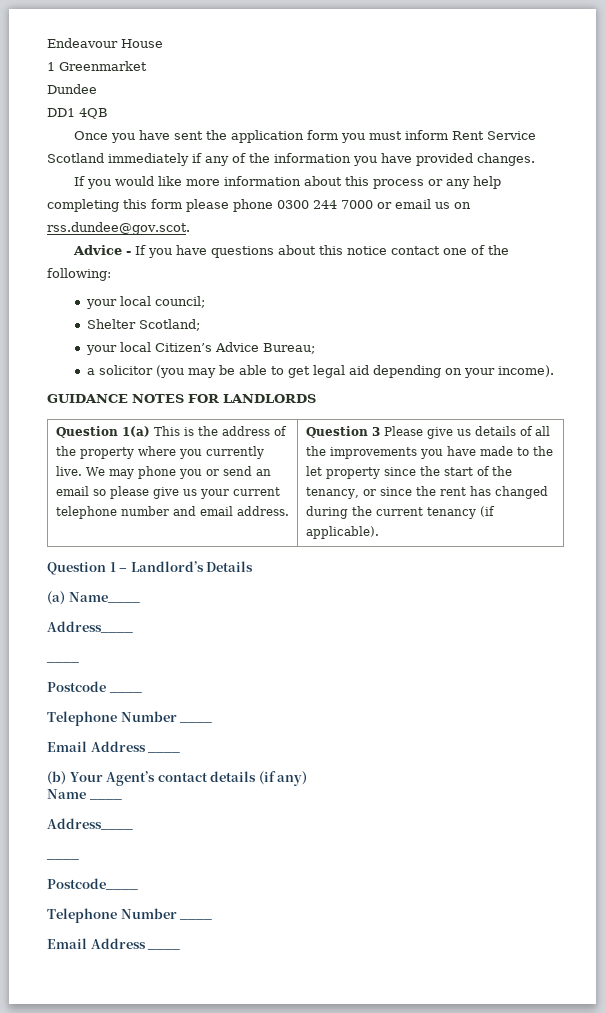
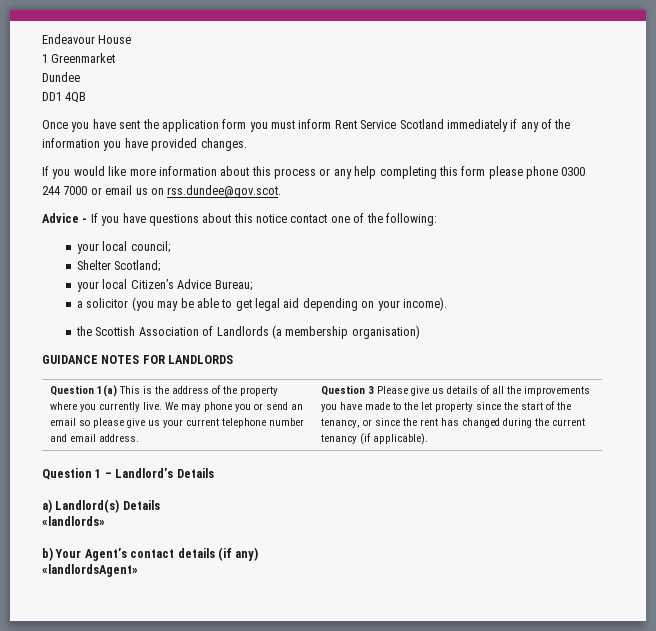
(554, 371) none -> [76,325,420,339] // the Scottish Association of Landlords (a membership organisation)
[47,591,140,605] [47,621,133,633] [46,662,79,663] [47,681,106,692] [108,692,142,693] [47,711,177,726] [179,722,213,723] [47,741,146,752] [147,752,181,753] [47,771,66,785] (a) Name____ // Address____ // ____ // Postcode ____ // Telephone Number ____ // Email Address ____ // (b) -> [42,499,160,513] [42,516,105,526] [42,547,53,561] a) Landlord(s) Details // «landlords» // b)
[47,789,86,799] [88,799,122,800] [47,818,133,830] [46,859,79,860] [47,878,138,890] [47,908,177,923] [179,919,213,920] [47,938,146,949] [147,949,181,950] Name ____ // Address____ // ____ // Postcode____ // Telephone Number ____ // Email Address ____ -> [42,564,138,577] «landlordsAgent»

